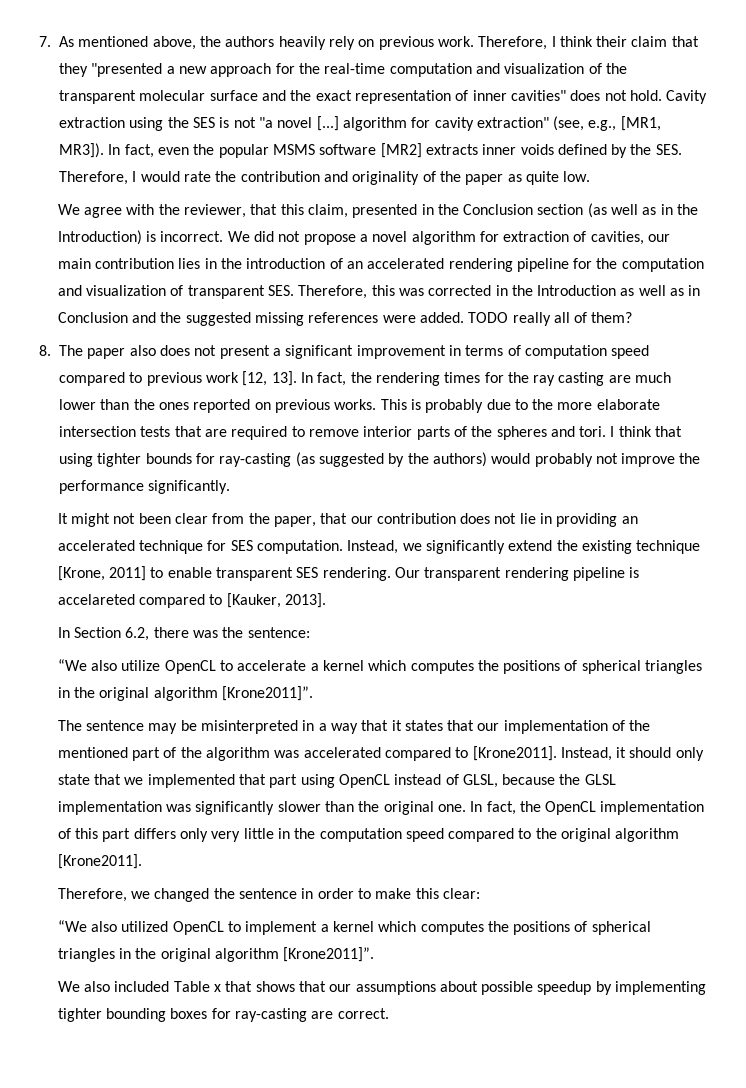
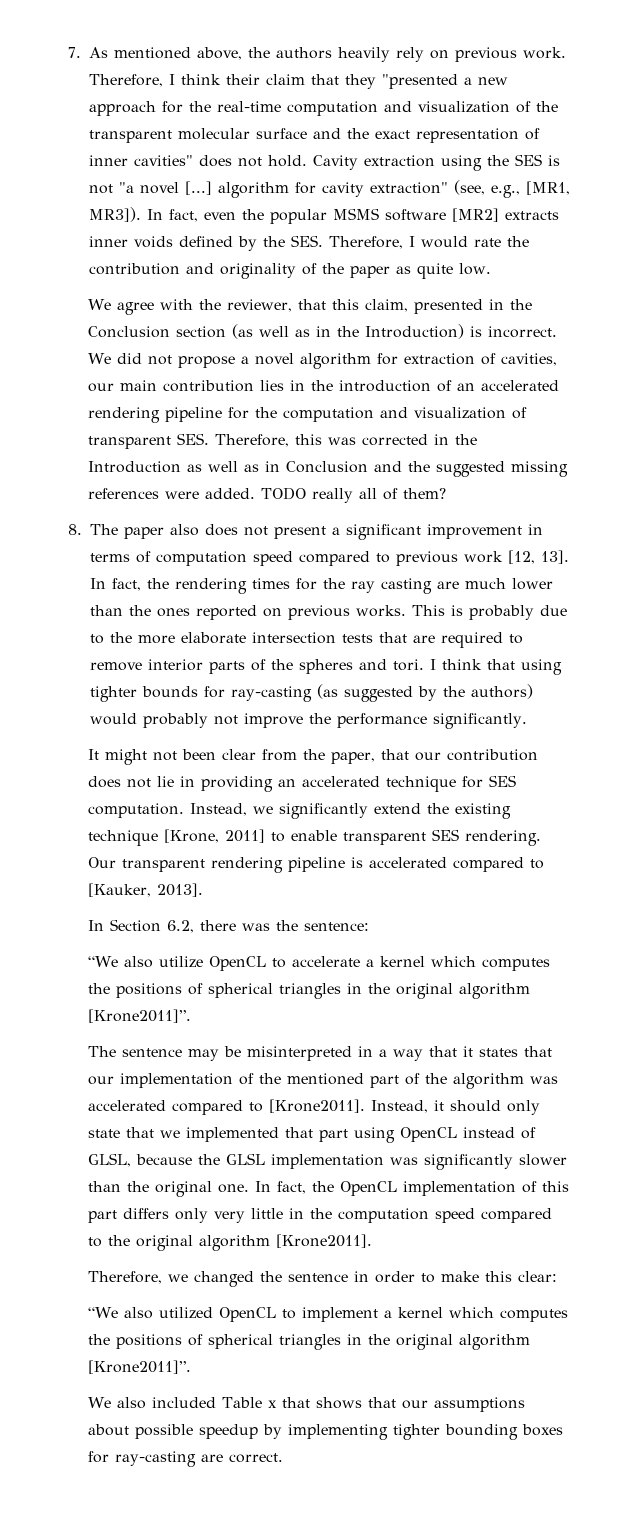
[57,594,135,605] accelareted -> [368,857,447,868] accelerated

